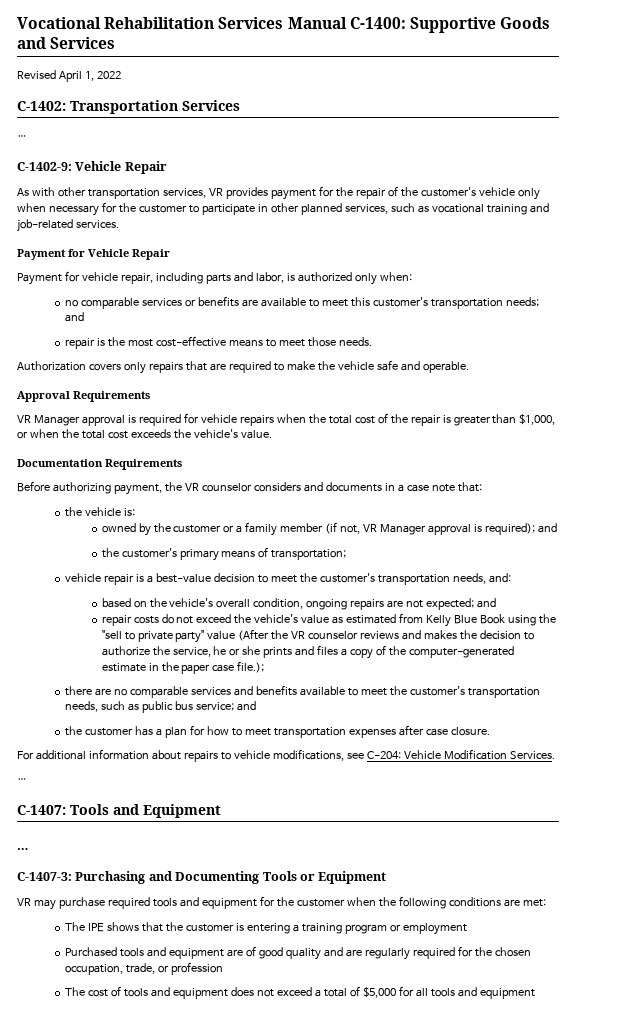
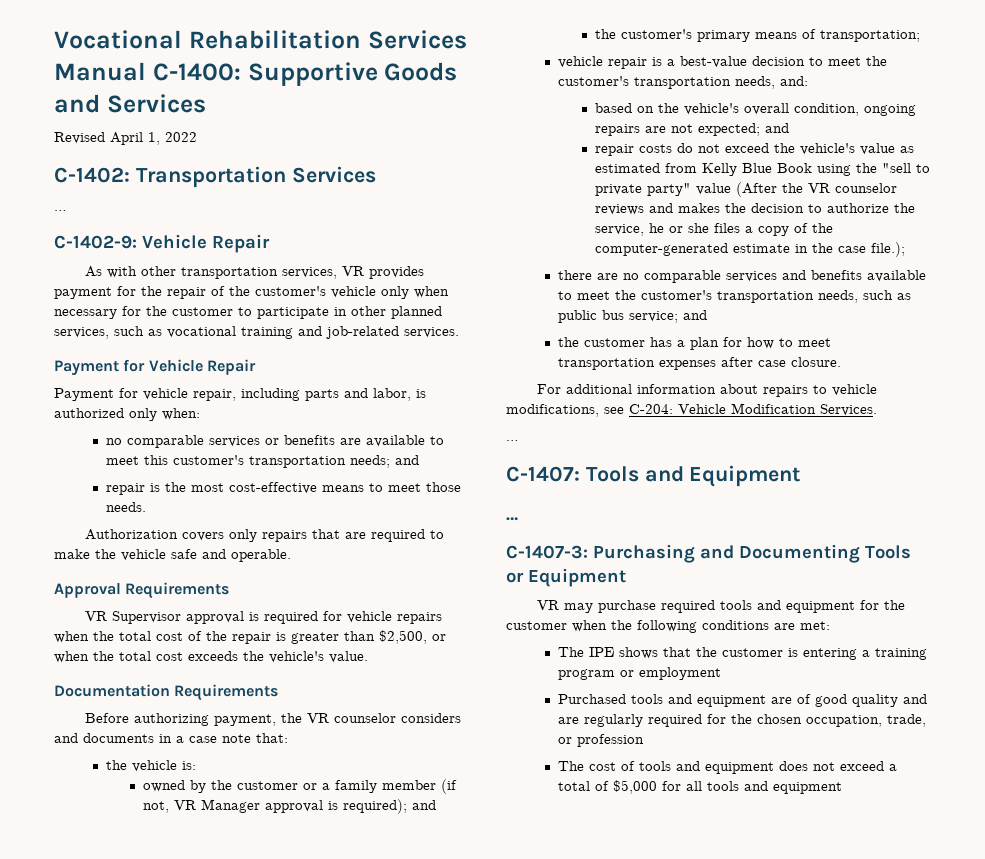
[33,415,80,426] Manager -> [111,611,181,624] Supervisor
[519,414,556,425] $1,000, -> [379,630,427,644] $2,500,
[263,646,315,658] prints and -> (709, 228) none
[181,664,211,674] paper -> (833, 248) none

